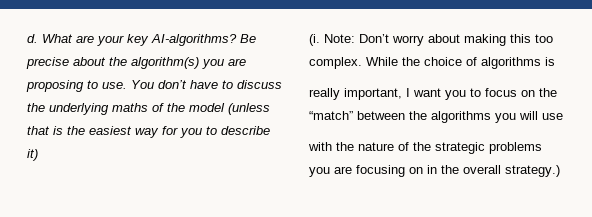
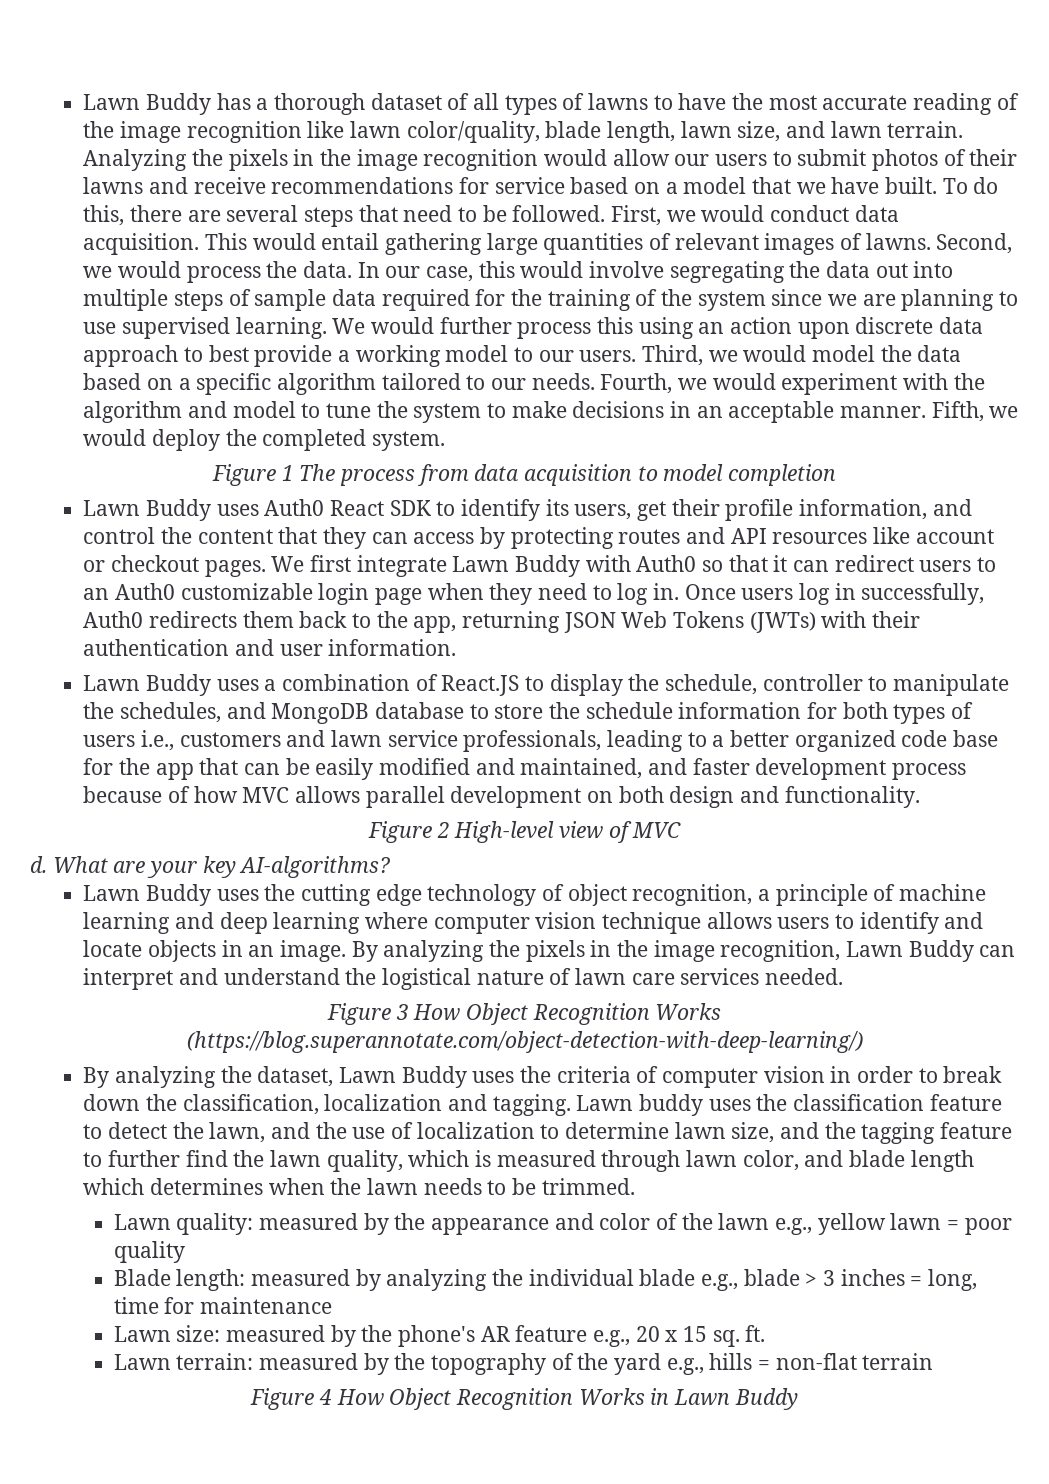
(27, 38) none -> [83,93,1019,115] [83,121,964,143] [83,149,1018,171] [83,177,999,194] [83,205,899,227] [83,233,1013,255] [83,261,954,283] [83,289,1019,311] [83,317,984,339] [83,345,962,367] [83,373,985,395] [83,401,1019,423] [83,429,446,451] [211,464,837,486] [83,499,972,521] [83,527,994,549] [83,555,997,577] [83,583,985,605] [83,611,921,633] [83,639,457,656] [83,674,1010,696] [83,702,974,724] [83,730,999,752] [83,758,967,780] [83,786,920,808] [367,821,682,843] Lawn Buddy has a thorough dataset of all types of lawns to have the most accurate reading of the image recognition like lawn color/quality, blade length, lawn size, and lawn terrain. Analyzing the pixels in the image recognition would allow our users to submit photos of their lawns and receive recommendations for service based on a model that we have built. To do this, there are several steps that need to be followed. First, we would conduct data acquisition. This would entail gathering large quantities of relevant images of lawns. Second, we would process the data. In our case, this would involve segregating the data out into multiple steps of sample data required for the training of the system since we are planning to use supervised learning. We would further process this using an action upon discrete data approach to best provide a working model to our users. Third, we would model the data based on a specific algorithm tailored to our needs. Fourth, we would experiment with the algorithm and model to tune the system to make decisions in an acceptable manner. Fifth, we would deploy the completed system. // Figure 1 The process from data acquisition to model completion // Lawn Buddy uses Auth0 React SDK to identify its users, get their profile information, and control the content that they can access by protecting routes and API resources like account or checkout pages. We first integrate Lawn Buddy with Auth0 so that it can redirect users to an Auth0 customizable login page when they need to log in. Once users log in successfully, Auth0 redirects them back to the app, returning JSON Web Tokens (JWTs) with their authentication and user information. // Lawn Buddy uses a combination of React.JS to display the schedule, controller to manipulate the schedules, and MongoDB database to store the schedule information for both types of users i.e., customers and lawn service professionals, leading to a better organized code base for the app that can be easily modified and maintained, and faster development process because of how MVC allows parallel development on both design and functionality. // Figure 2 High-level view of MVC //
[240,34,256,43] [26,57,246,69] [26,80,282,92] [27,103,270,115] [27,126,270,138] [27,149,38,161] [309,34,553,46] [309,57,555,69] [309,88,557,100] [309,111,563,123] [308,142,542,154] [309,165,560,177] Be precise about the algorithm(s) you are proposing to use. You don’t have to discuss the underlying maths of the model (unless that is the easiest way for you to describe it) // (i. Note: Don’t worry about making this too complex. While the choice of algorithms is // really important, I want you to focus on the “match” between the algorithms you will use // with the nature of the strategic problems you are focusing on in the overall strategy.) -> [83,884,987,906] [83,912,984,934] [83,940,1016,962] [83,968,844,990] [326,1003,722,1025] [186,1031,863,1053] [83,1066,1003,1088] [83,1094,1002,1116] [83,1122,1013,1144] [83,1150,974,1172] [83,1178,635,1195] [113,1213,1012,1235] [113,1241,185,1263] [113,1269,978,1291] [113,1297,332,1314] [113,1325,766,1347] [113,1353,934,1375] [250,1388,798,1410] // Lawn Buddy uses the cutting edge technology of object recognition, a principle of machine learning and deep learning where computer vision technique allows users to identify and locate objects in an image. By analyzing the pixels in the image recognition, Lawn Buddy can interpret and understand the logistical nature of lawn care services needed. // Figure 3 How Object Recognition Works (https://blog.superannotate.com/object-detection-with-deep-learning/) // By analyzing the dataset, Lawn Buddy uses the criteria of computer vision in order to break down the classification, localization and tagging. Lawn buddy uses the classification feature to detect the lawn, and the use of localization to determine lawn size, and the tagging feature to further find the lawn quality, which is measured through lawn color, and blade length which determines when the lawn needs to be trimmed. // Lawn quality: measured by the appearance and color of the lawn e.g., yellow lawn = poor quality // Blade length: measured by analyzing the individual blade e.g., blade > 3 inches = long, time for maintenance // Lawn size: measured by the phone's AR feature e.g., 20 x 15 sq. ft. // Lawn terrain: measured by the topography of the yard e.g., hills = non-flat terrain // Figure 4 How Object Recognition Works in Lawn Buddy

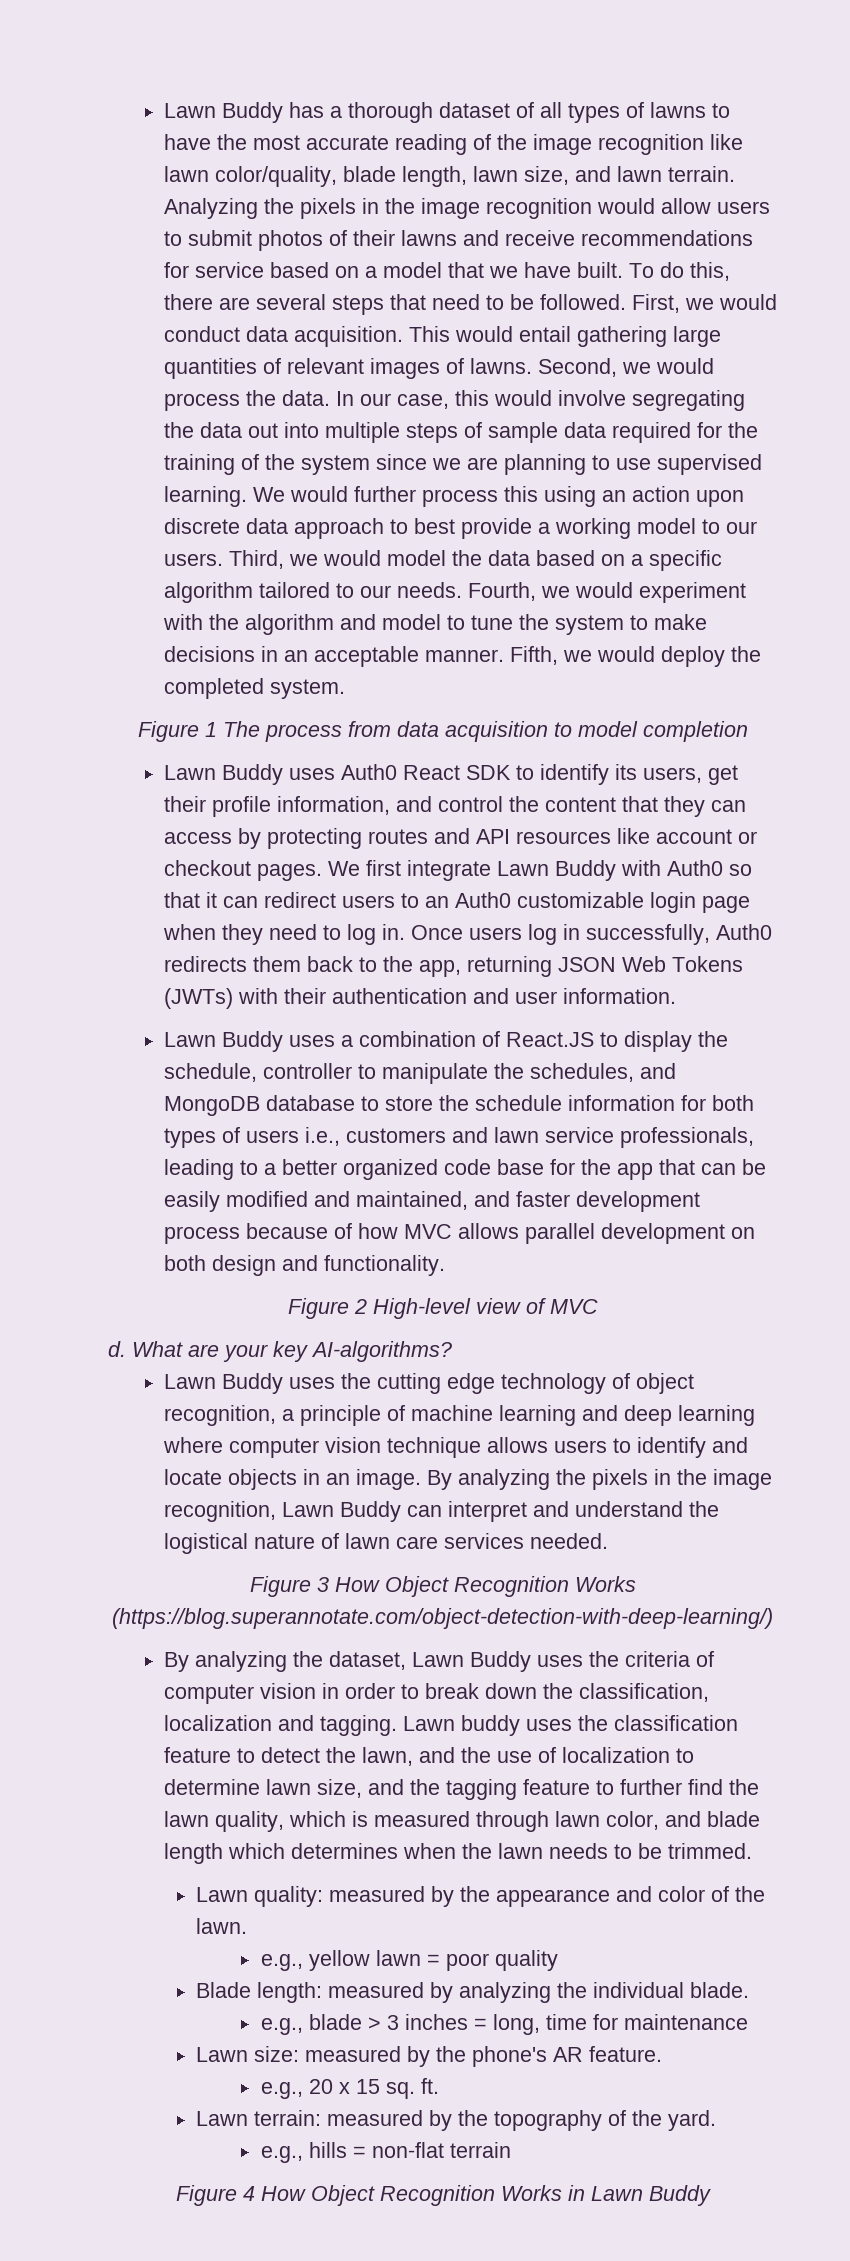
[674,154,710,166] our -> (711, 206) none
[718,1213,770,1230] lawn -> [196,1918,248,1934] lawn. //
[639,1269,696,1286] blade -> [690,1982,750,1998] blade. //
[515,1325,588,1342] feature -> [589,2046,663,2062] feature. //
[614,1353,662,1375] yard -> [668,2110,717,2131] yard. //

